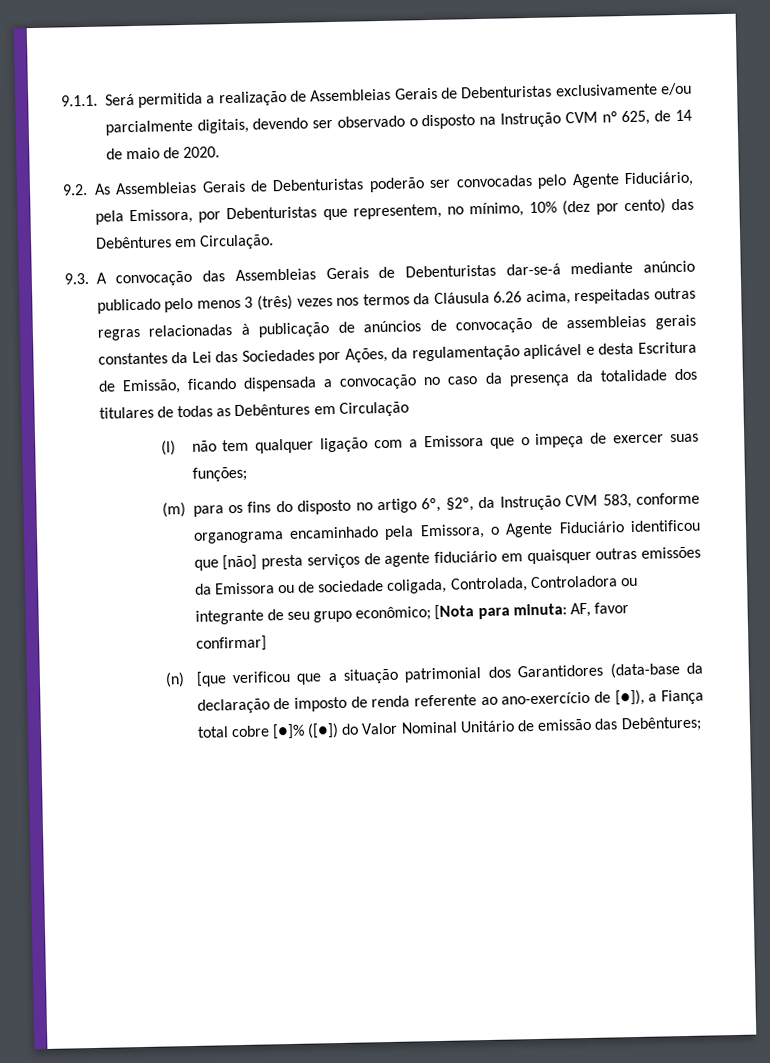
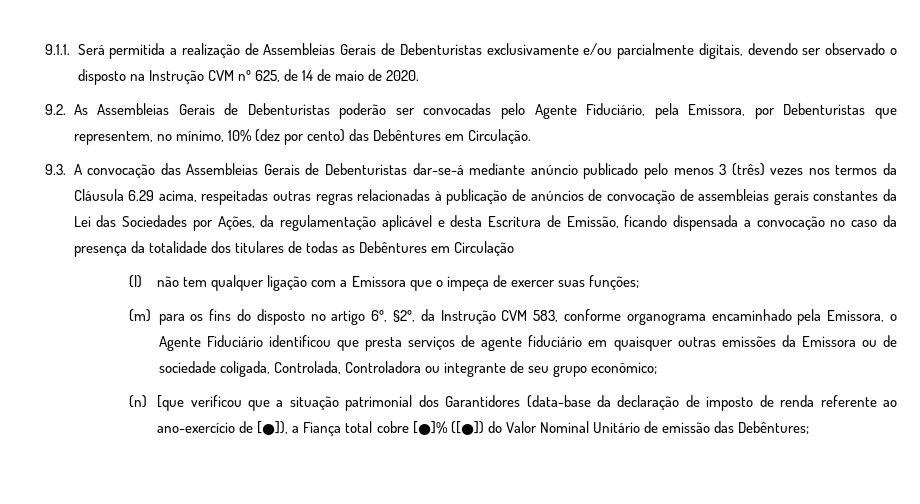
[493,291,523,303] 6.26 -> [128,190,155,201] 6.29
[222,554,258,571] [não] -> (359, 345) none
[434,602,630,621] [195,635,267,652] [Nota para minuta: AF, favor confirmar] -> (658, 368) none

